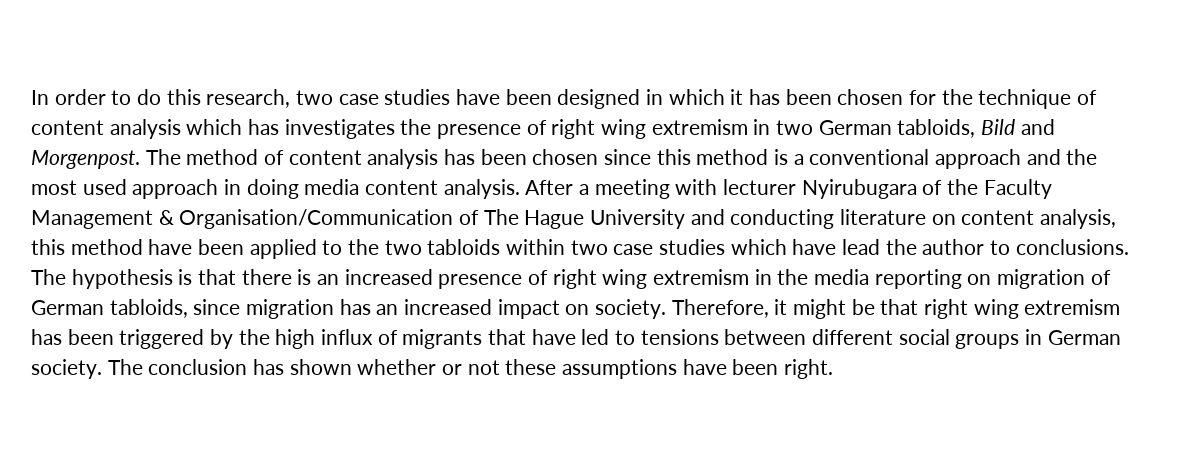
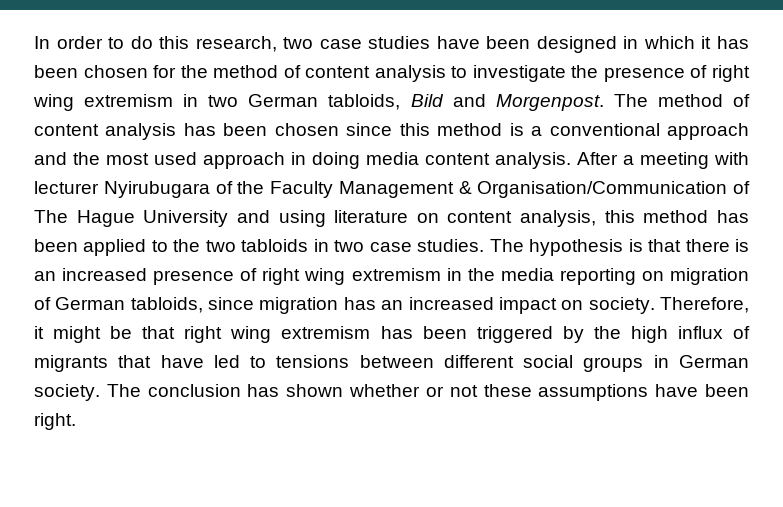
[978,89,1098,109] [31,119,395,139] technique of content analysis which has investigates -> [213,65,566,82] method of content analysis to investigate
[730,209,835,229] conducting -> [278,210,326,227] using
[148,239,193,255] have -> [717,210,749,223] has
[506,239,1129,255] within two case studies which have lead the author to conclusions. -> [313,239,485,252] in two case studies.

